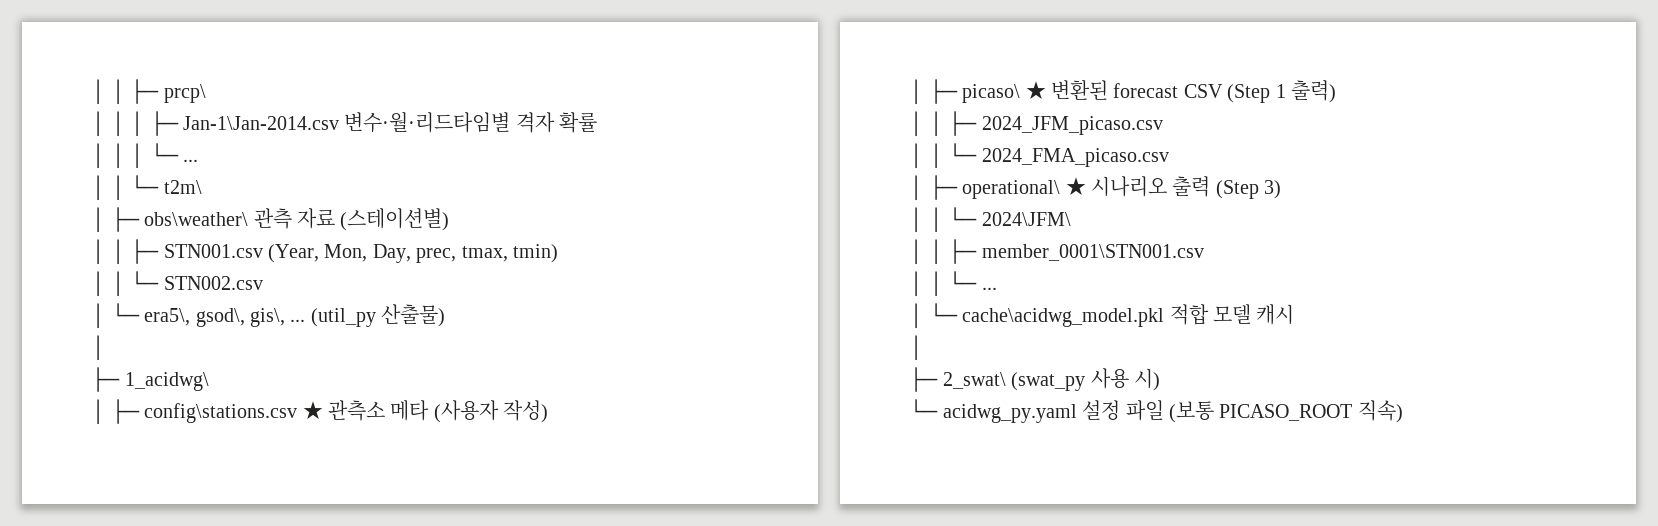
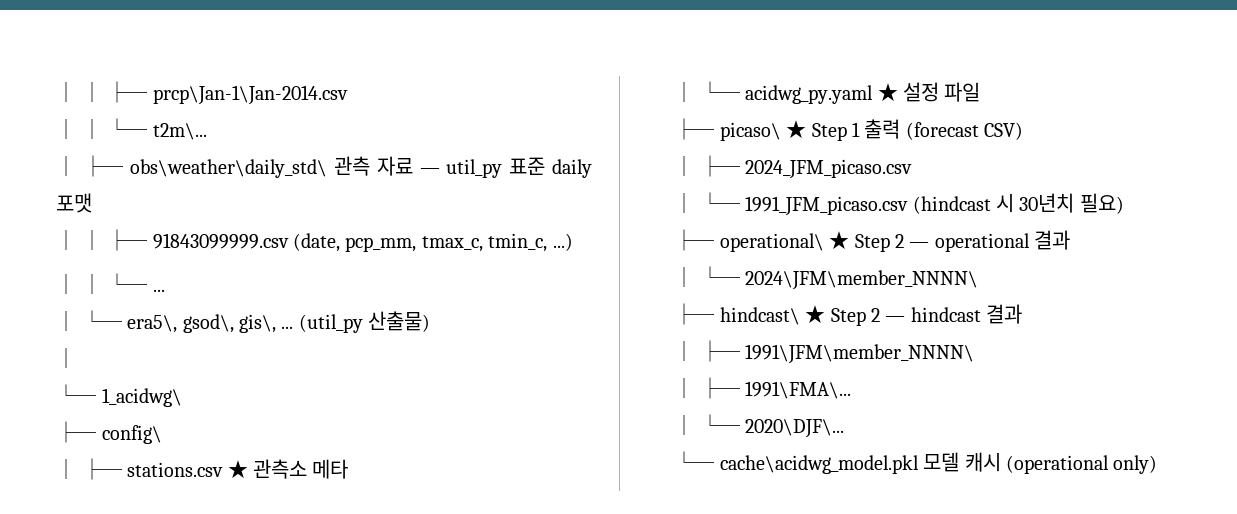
[91,79,206,104] [91,111,598,136] [91,143,199,168] [91,175,202,200] [91,207,450,232] [91,239,559,264] [91,271,263,296] │ │ ├─ prcp\ // │ │ │ ├─ Jan-1\Jan-2014.csv 변수·월·리드타임별 격자 확률 // │ │ │ └─ ... // │ │ └─ t2m\ // │ ├─ obs\weather\ 관측 자료 (스테이션별) // │ │ ├─ STN001.csv (Year, Mon, Day, prec, tmax, tmin) // │ │ └─ STN002.csv -> [56,81,348,105] [56,118,207,140] [56,155,592,178] [56,193,93,213] [56,229,573,252] [56,273,165,295] │ │ ├─ prcp\Jan-1\Jan-2014.csv // │ │ └─ t2m\... // │ ├─ obs\weather\daily_std\ 관측 자료 — util_py 표준 daily 포맷 // │ │ ├─ 91843099999.csv (date, pcp_mm, tmax_c, tmin_c, ...) // │ │ └─ ...
[91,367,209,392] [91,399,298,424] // ├─ 1_acidwg\ // │ ├─ config\stations.csv -> [56,384,182,407] [56,421,162,444] [56,458,224,480] // └─ 1_acidwg\ // ├─ config\ // │ ├─ stations.csv
[433,400,549,423] [909,79,1337,104] [909,111,943,136] (사용자 작성) // │ ├─ picaso\ ★ 변환된 forecast CSV (Step 1 출력) // │ │ -> [674,81,981,104] [674,118,1024,141] [674,156,695,177] // │ └─ acidwg_py.yaml ★ 설정 파일 // ├─ picaso\ ★ Step 1 출력 (forecast CSV) // │
[928,143,1169,168] [909,175,1282,200] [909,207,1071,232] [909,239,1204,264] [909,271,997,296] [909,303,1209,328] │ └─ 2024_FMA_picaso.csv // │ ├─ operational\ ★ 시나리오 출력 (Step 3) // │ │ └─ 2024\JFM\ // │ │ ├─ member_0001\STN001.csv // │ │ └─ ... // │ └─ cache\acidwg_model.pkl 적합 -> [699,192,1124,216] [674,229,1071,252] [674,266,979,290] [674,303,1023,326] [674,340,975,364] [674,377,852,399] [674,414,845,438] [674,451,919,474] └─ 1991_JFM_picaso.csv (hindcast 시 30년치 필요) // ├─ operational\ ★ Step 2 — operational 결과 // │ └─ 2024\JFM\member_NNNN\ // ├─ hindcast\ ★ Step 2 — hindcast 결과 // │ ├─ 1991\JFM\member_NNNN\ // │ ├─ 1991\FMA\... // │ └─ 2020\DJF\... // └─ cache\acidwg_model.pkl
[909,335,924,360] [909,367,1161,392] [909,399,1403,423] // │ // ├─ 2_swat\ (swat_py 사용 시) // └─ acidwg_py.yaml 설정 파일 (보통 PICASO_ROOT 직속) -> [1005,455,1158,474] (operational only)

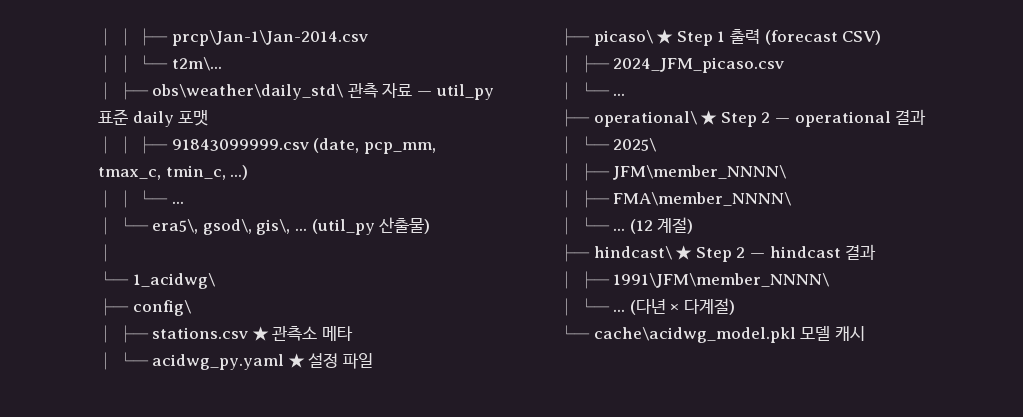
[745,193,1124,216] 1991_JFM_picaso.csv (hindcast 시 30년치 필요) -> [613,93,626,96] ...
[745,270,979,290] 2024\JFM\member_NNNN\ -> [613,138,657,152] [559,163,787,181] [559,190,792,208] [559,217,694,235] 2025\ // │ ├─ JFM\member_NNNN\ // │ ├─ FMA\member_NNNN\ // │ └─ ... (12 계절)
[674,377,852,399] [674,414,845,438] // │ ├─ 1991\FMA\... // │ └─ 2020\DJF\... -> [559,298,736,316] // │ └─ ... (다년 × 다계절)
[1005,455,1158,474] (operational only) -> (865, 333) none

